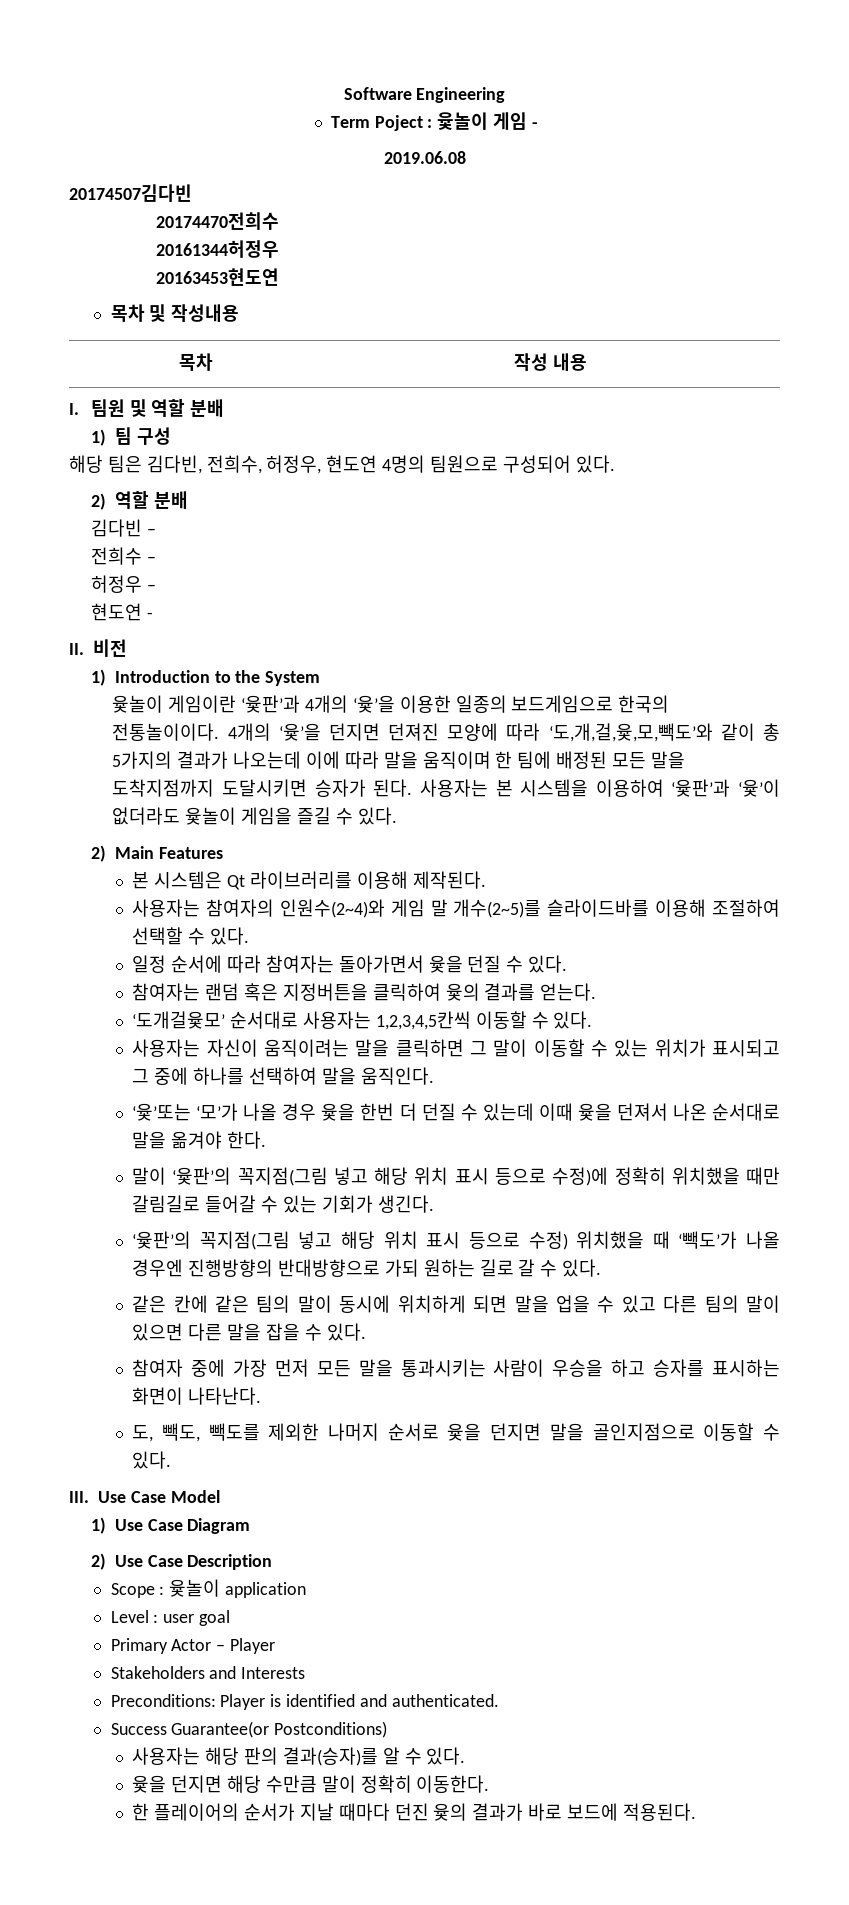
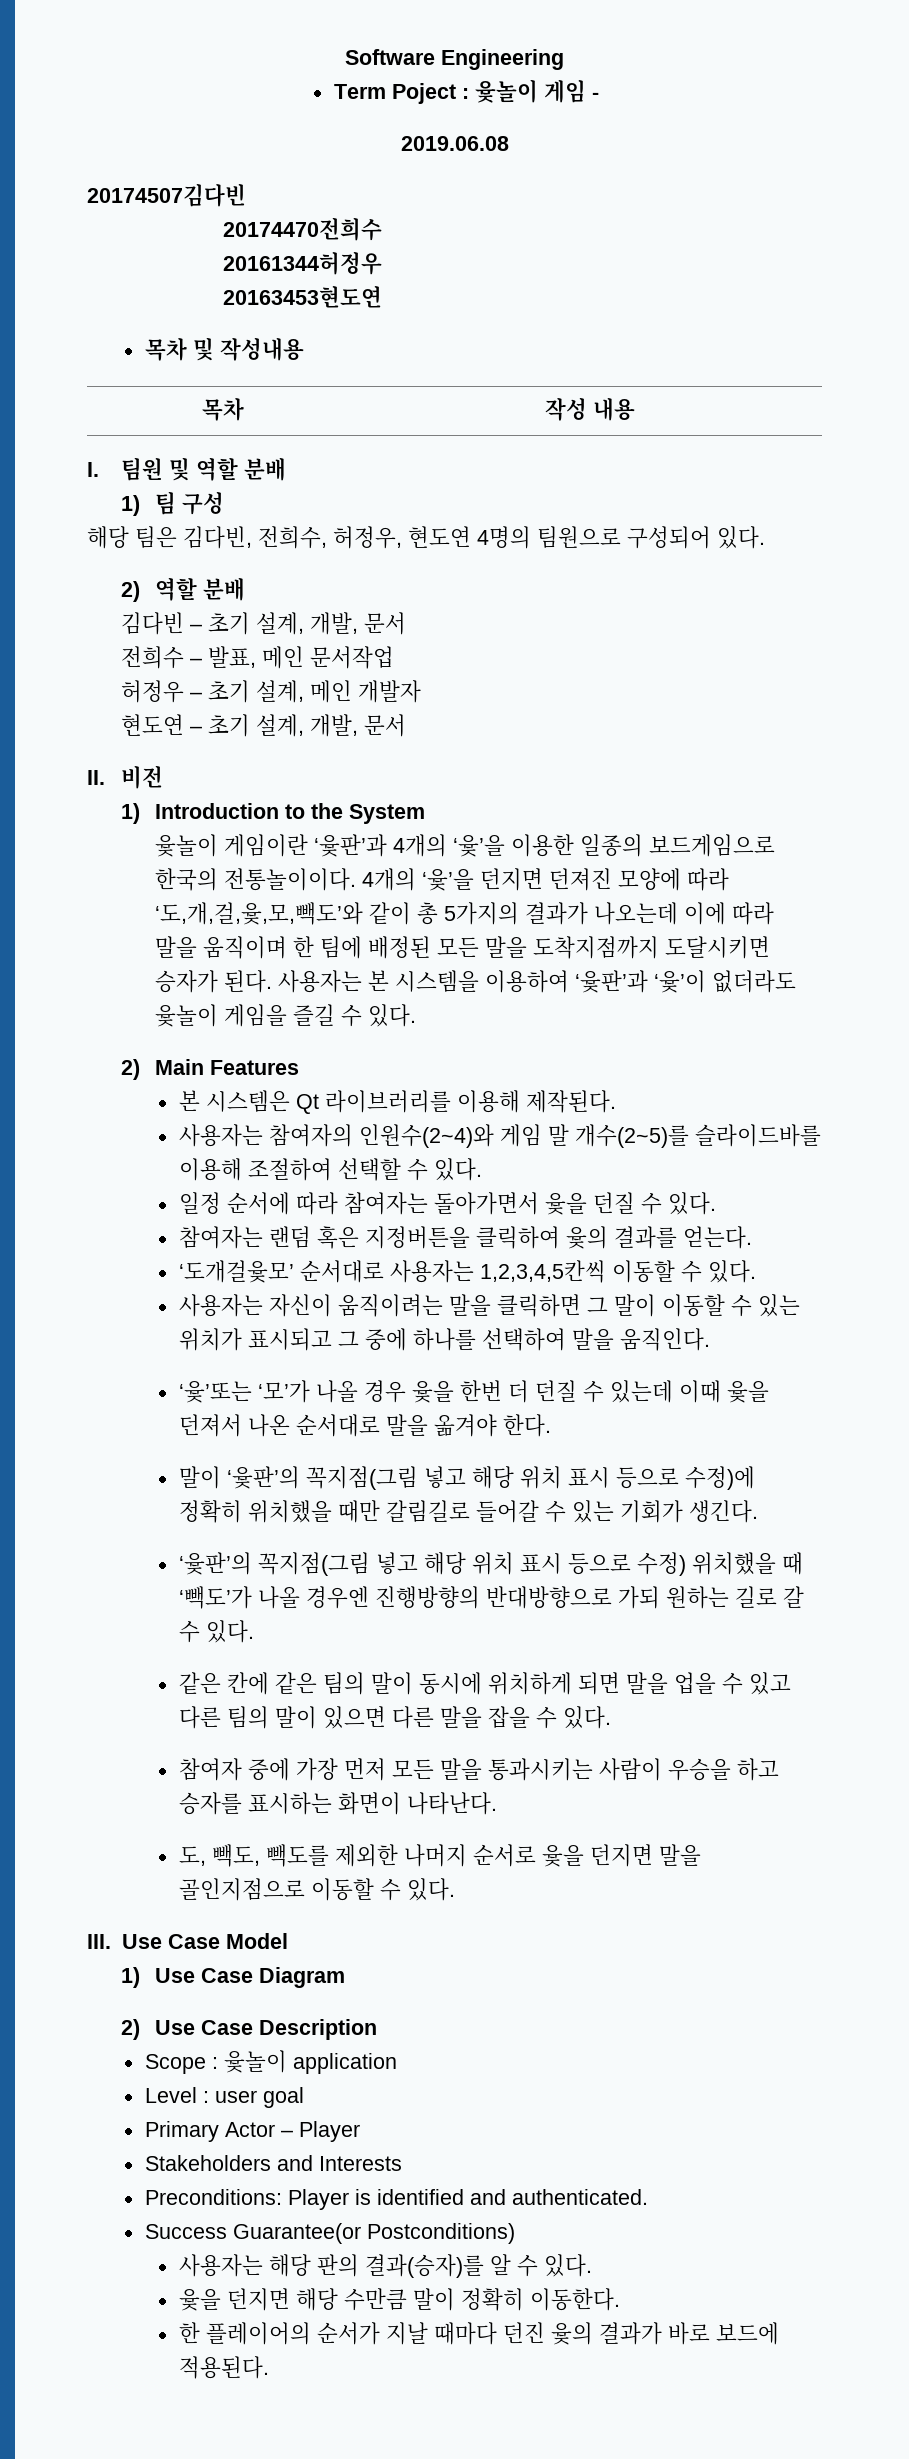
(156, 531) none -> [208,612,407,635] 초기 설계, 개발, 문서
(156, 559) none -> [208,646,395,669] 발표, 메인 문서작업
[90,603,153,621] // 현도연 - -> [208,680,422,703] [121,714,407,737] 초기 설계, 메인 개발자 // 현도연 – 초기 설계, 개발, 문서

